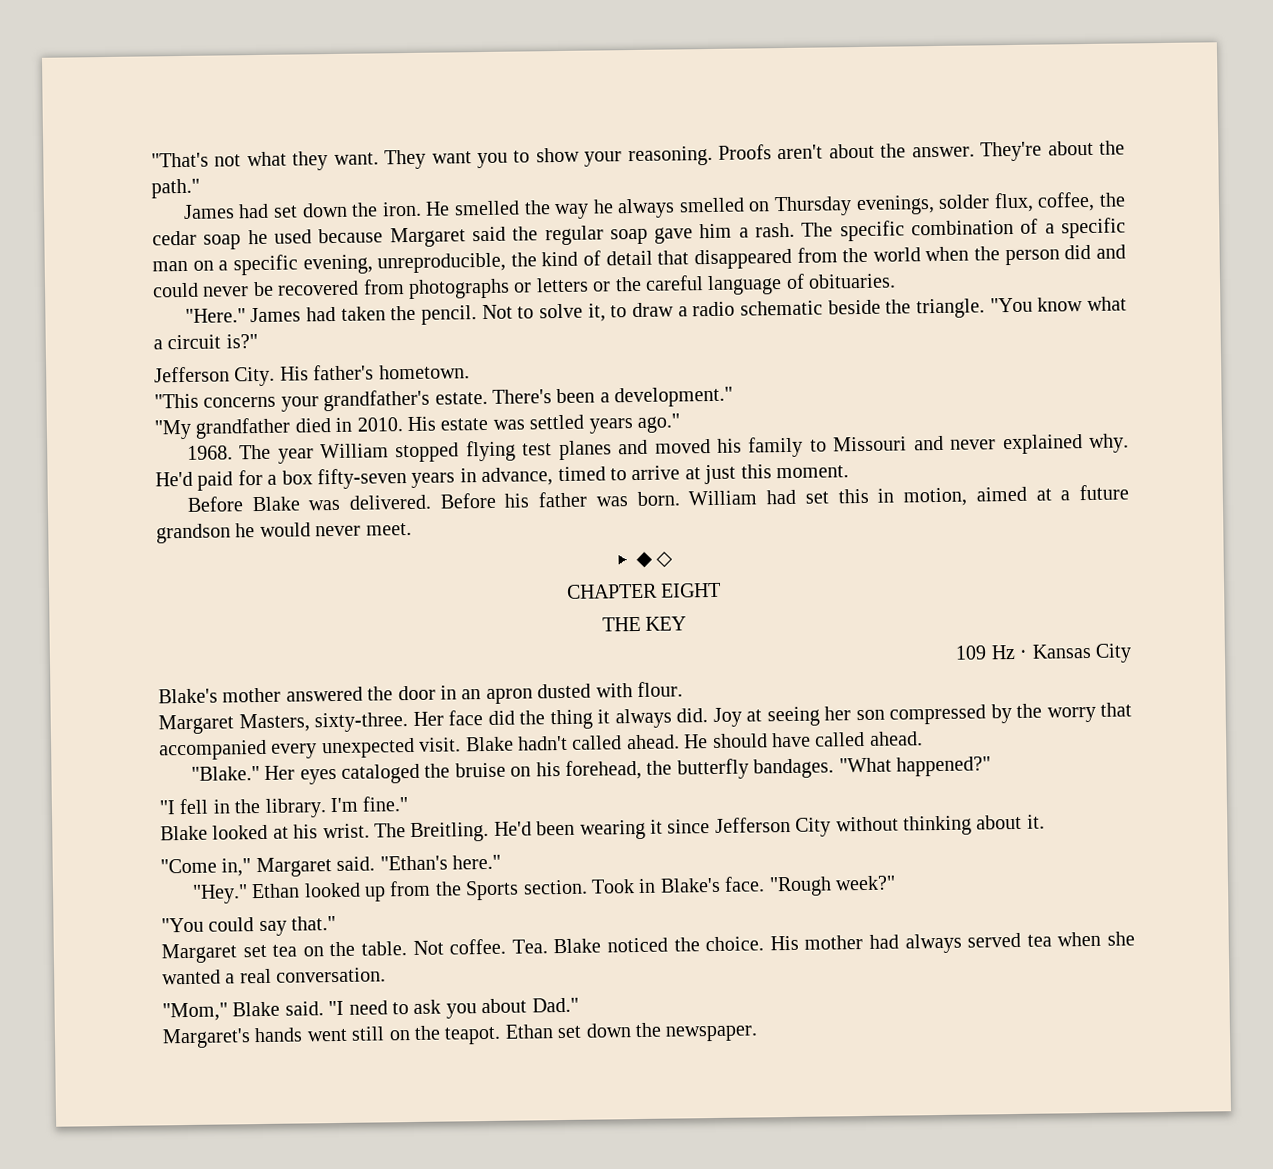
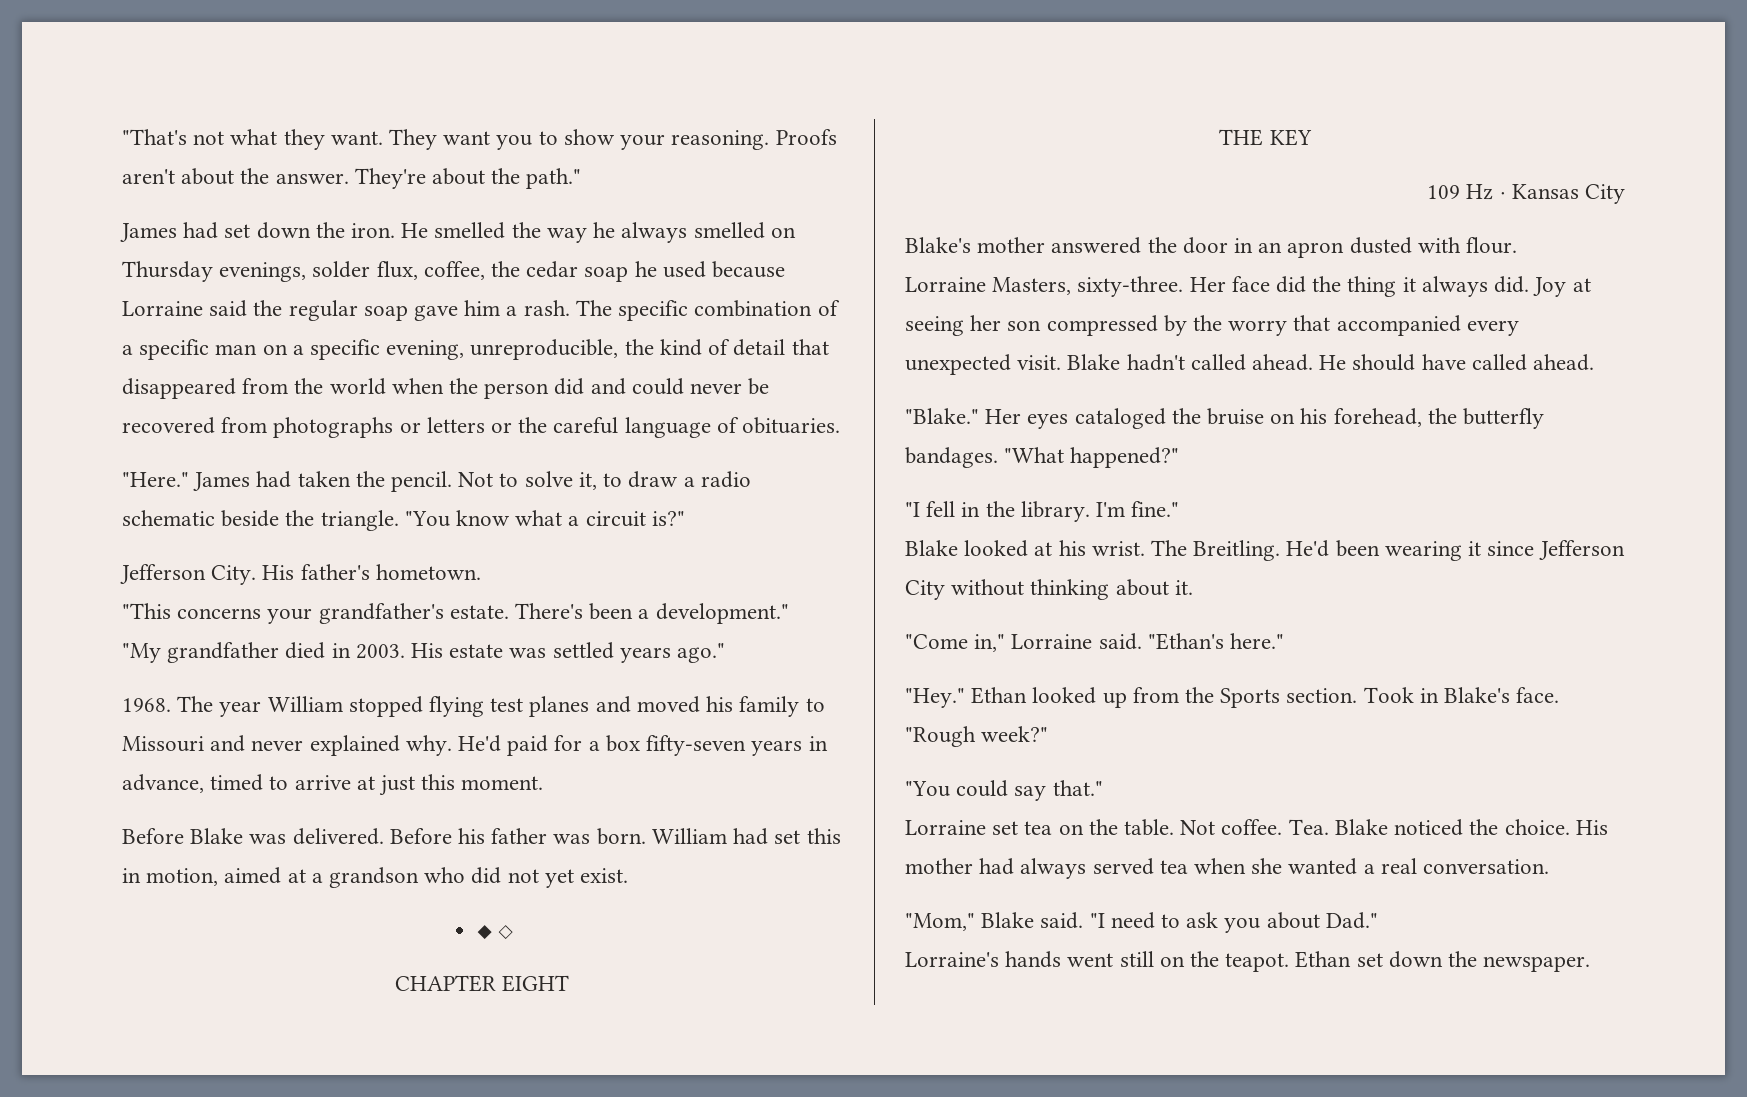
[389,227,466,248] Margaret -> [122,301,203,316] Lorraine
[356,417,403,432] 2010. -> [355,644,405,659] 2003.
[1079,484,1129,501] [156,522,412,544] future grandson he would never meet. -> [329,867,629,888] grandson who did not yet exist.
[158,714,234,735] Margaret -> [905,277,986,292] Lorraine
[255,857,332,878] Margaret -> [1011,634,1093,649] Lorraine
[161,943,237,964] Margaret -> [905,820,986,835] Lorraine
[162,1028,251,1049] Margaret's -> [905,952,999,967] Lorraine's

